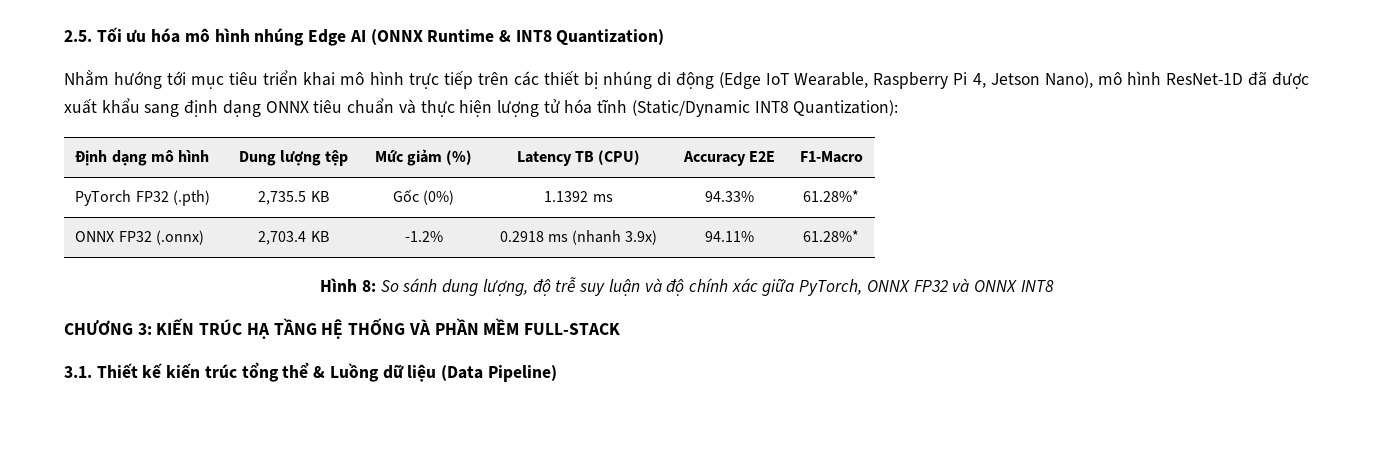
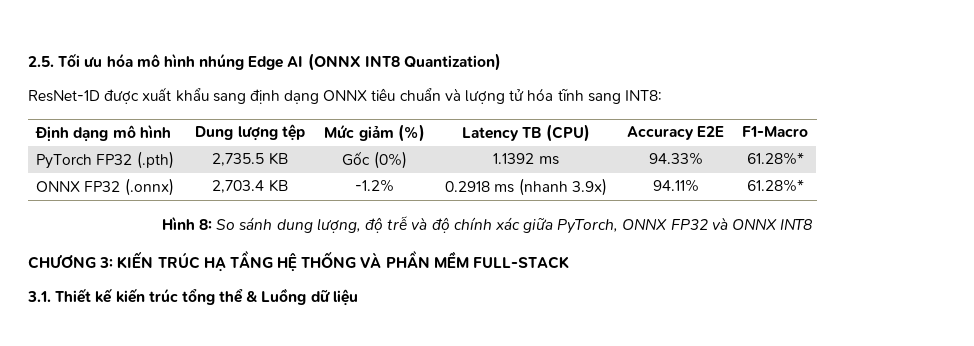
[427,29,511,42] Runtime & -> (361, 62) none
[64,70,1267,89] Nhằm hướng tới mục tiêu triển khai mô hình trực tiếp trên các thiết bị nhúng di động (Edge IoT Wearable, Raspberry Pi 4, Jetson Nano), mô hình ResNet-1D đã -> [28,90,100,102] ResNet-1D
[420,100,493,117] thực hiện -> (461, 94) none
[631,100,899,117] (Static/Dynamic INT8 Quantization): -> [587,90,662,104] sang INT8:
[579,279,640,296] suy luận -> (408, 223) none
[440,365,557,382] (Data Pipeline) -> (358, 297) none

